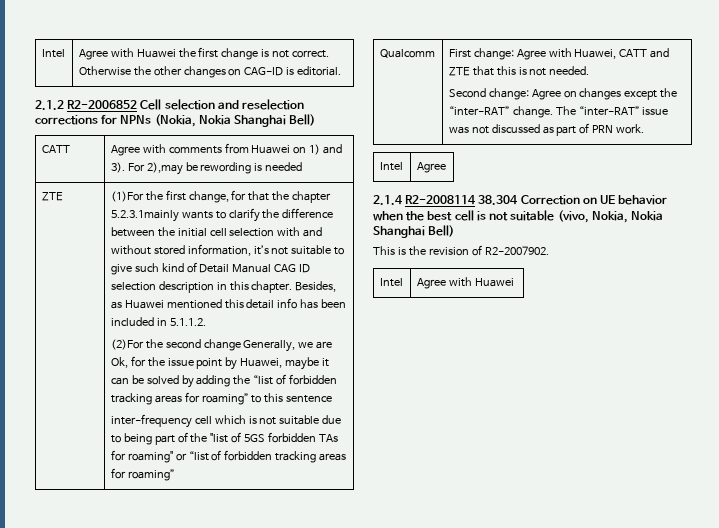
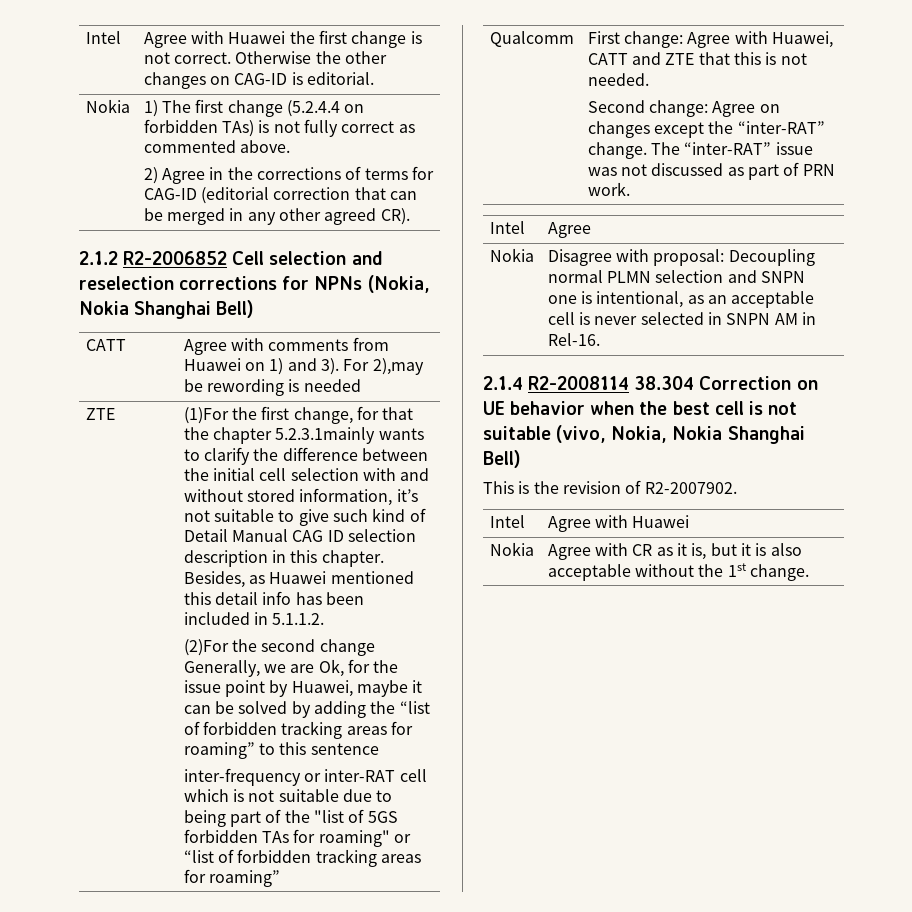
(342, 71) none -> [85,99,130,113] [143,99,365,117] [143,119,415,137] [143,140,291,153] [143,166,435,184] [143,187,418,204] [143,208,410,225] // Nokia | 1) The first change (5.2.4.4 on forbidden TAs) is not fully correct as commented above. // 2) Agree in the corrections of terms for CAG-ID (editorial correction that can be merged in any other agreed CR).
(192, 421) none -> [304,769,396,782] or inter-RAT
(446, 167) none -> [489,248,534,262] [547,249,815,266] [547,270,806,283] [547,291,815,308] [547,312,817,325] [547,333,600,346] // Nokia | Disagree with proposal: Decoupling normal PLMN selection and SNPN one is intentional, as an acceptable cell is never selected in SNPN AM in Rel-16.
(514, 282) none -> [489,542,534,556] [547,543,802,560] [547,563,810,581] // Nokia | Agree with CR as it is, but it is also acceptable without the 1st change.

